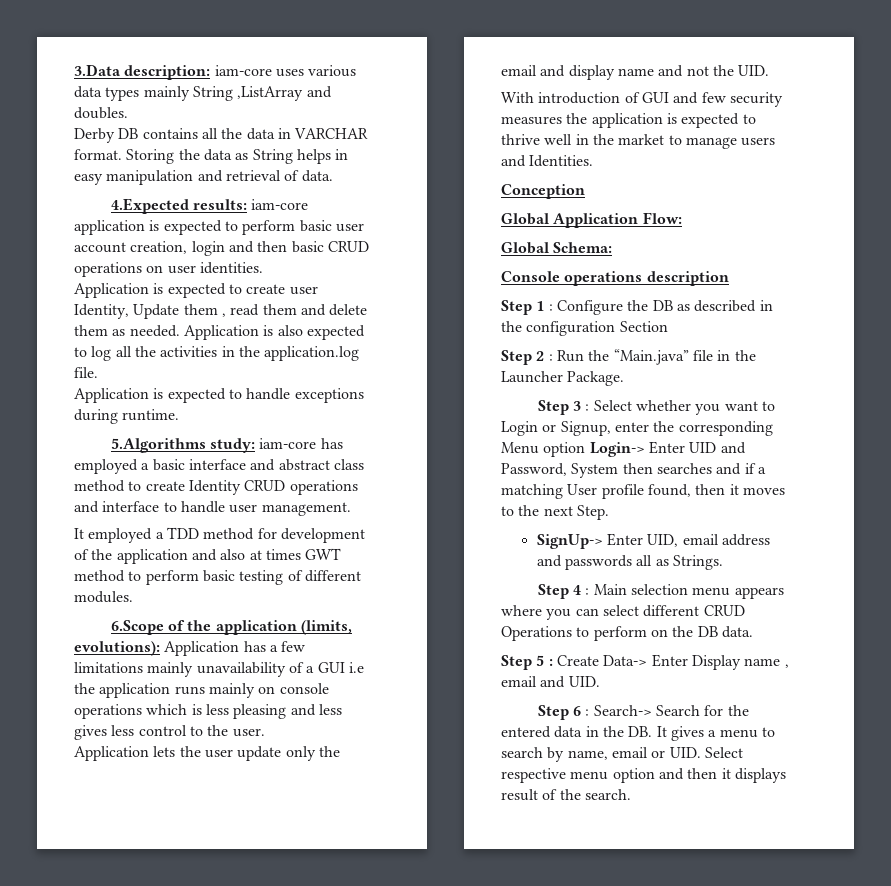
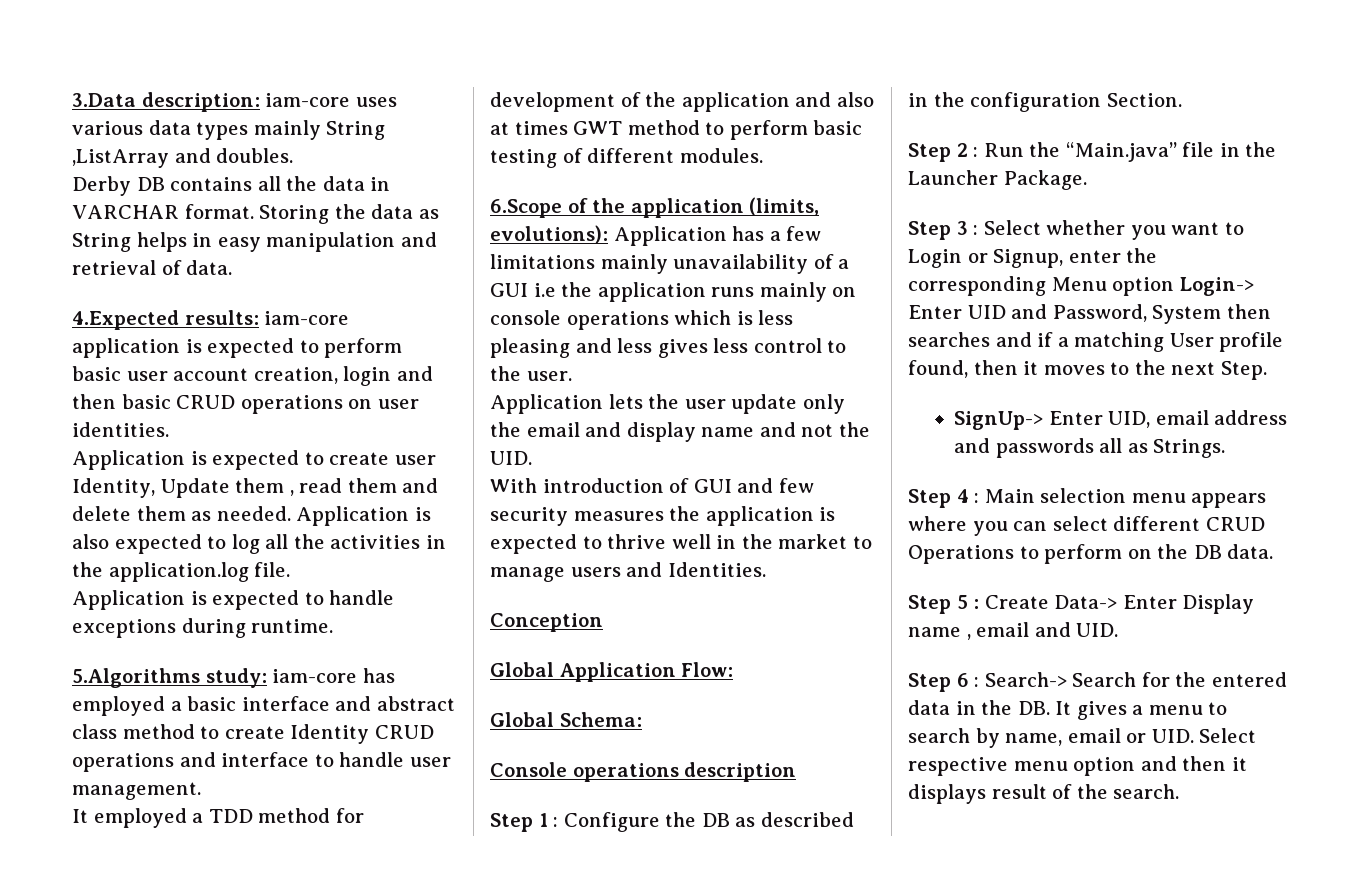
[619,321,668,332] Section -> [1106,93,1182,107] Section.

